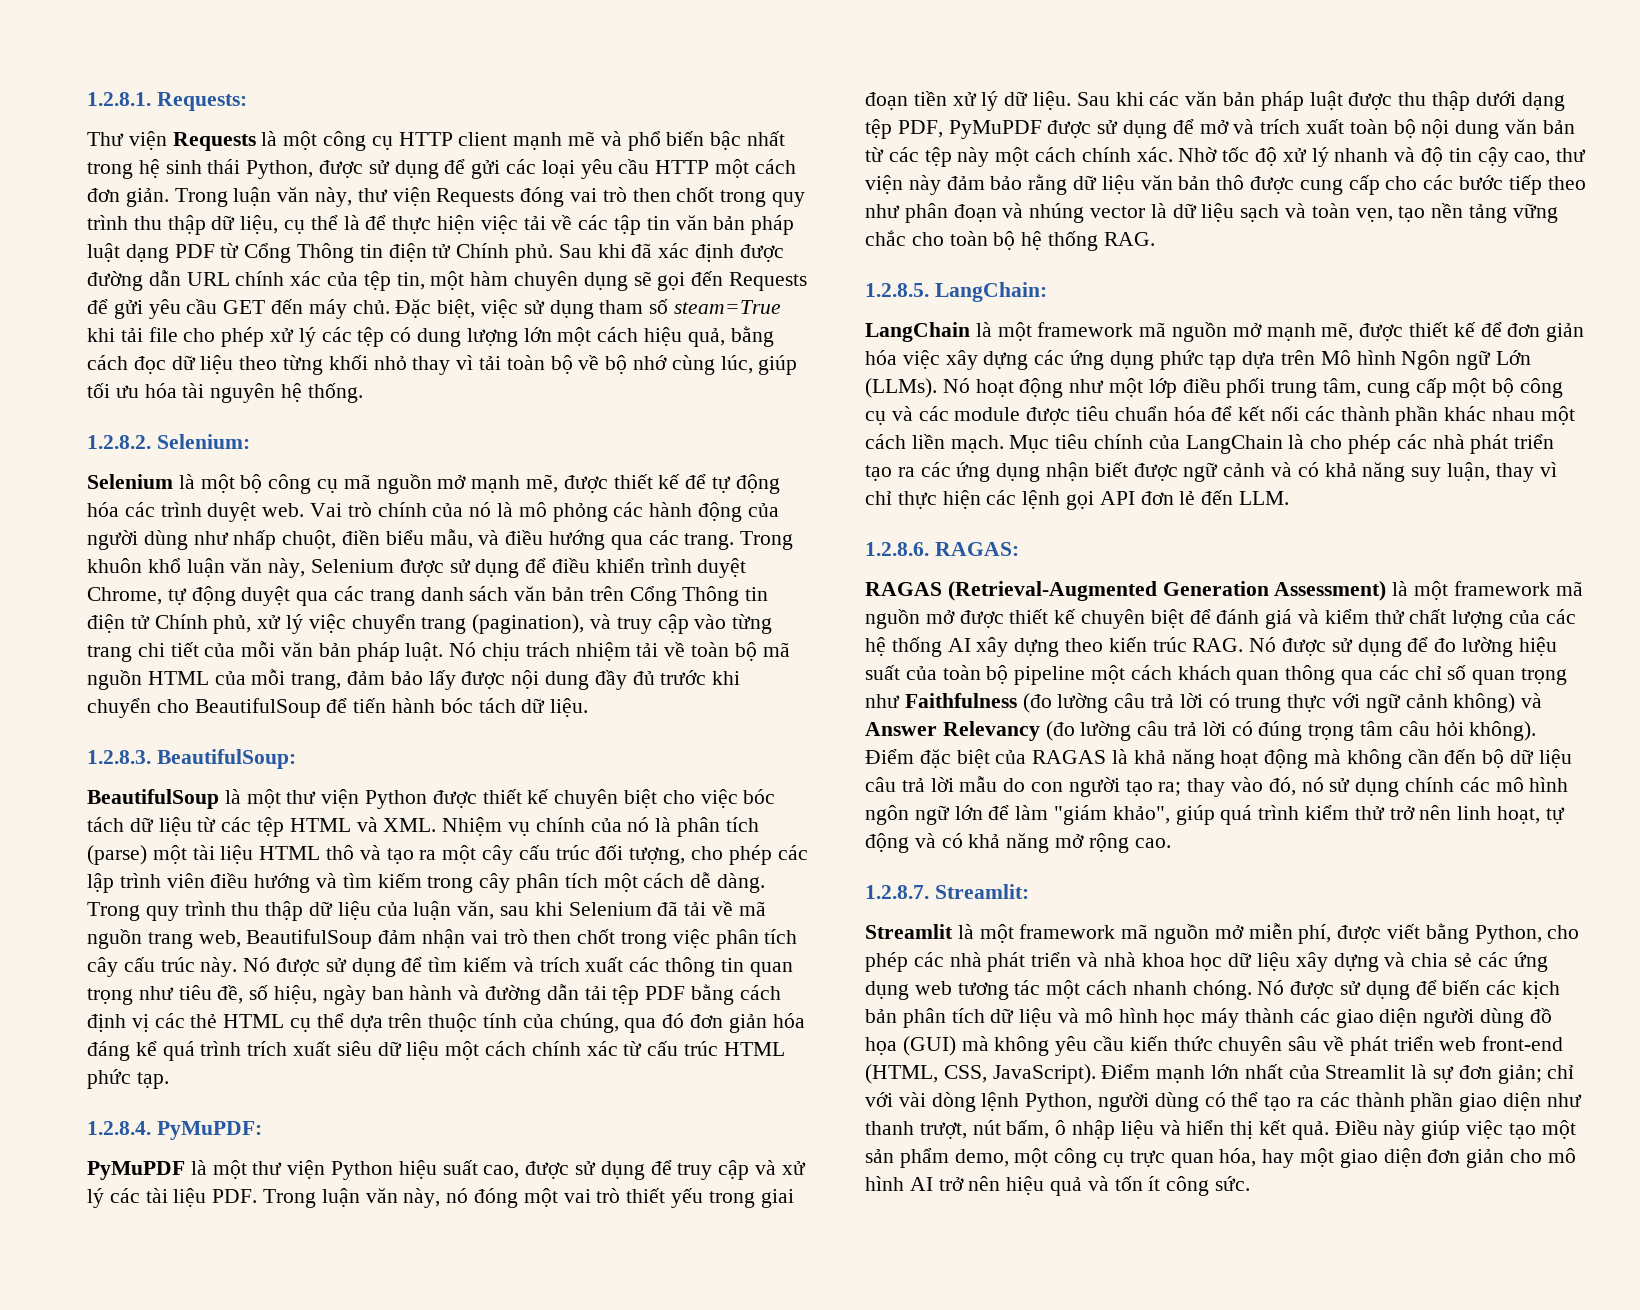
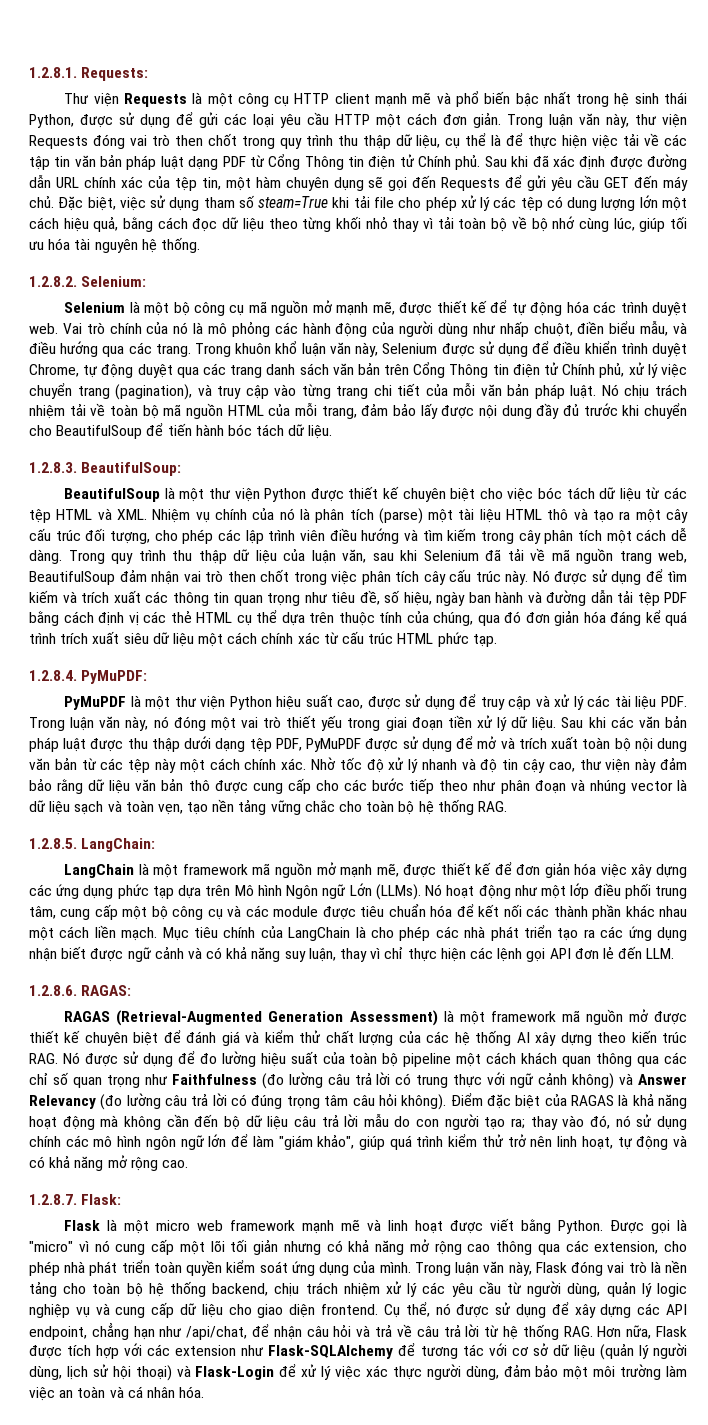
[934,884,1029,899] [865,923,1580,944] [865,952,1548,972] [865,980,1561,1000] [865,1008,1552,1028] [865,1036,1564,1056] [865,1064,1575,1084] [865,1092,1582,1112] [865,1120,1576,1140] [865,1148,1576,1168] [865,1176,1251,1196] Streamlit: // Streamlit là một framework mã nguồn mở miễn phí, được viết bằng Python, cho phép các nhà phát triển và nhà khoa học dữ liệu xây dựng và chia sẻ các ứng dụng web tương tác một cách nhanh chóng. Nó được sử dụng để biến các kịch bản phân tích dữ liệu và mô hình học máy thành các giao diện người dùng đồ họa (GUI) mà không yêu cầu kiến thức chuyên sâu về phát triển web front-end (HTML, CSS, JavaScript). Điểm mạnh lớn nhất của Streamlit là sự đơn giản; chỉ với vài dòng lệnh Python, người dùng có thể tạo ra các thành phần giao diện như thanh trượt, nút bấm, ô nhập liệu và hiển thị kết quả. Điều này giúp việc tạo một sản phẩm demo, một công cụ trực quan hóa, hay một giao diện đơn giản cho mô hình AI trở nên hiệu quả và tốn ít công sức. -> [81,1194,122,1205] [64,1218,687,1234] [29,1239,687,1255] [29,1260,687,1276] [29,1281,687,1297] [29,1302,687,1318] [29,1322,687,1340] [29,1343,687,1360] [29,1364,687,1381] [29,1386,205,1401] Flask: // Flask là một micro web framework mạnh mẽ và linh hoạt được viết bằng Python. Được gọi là "micro" vì nó cung cấp một lõi tối giản nhưng có khả năng mở rộng cao thông qua các extension, cho phép nhà phát triển toàn quyền kiểm soát ứng dụng của mình. Trong luận văn này, Flask đóng vai trò là nền tảng cho toàn bộ hệ thống backend, chịu trách nhiệm xử lý các yêu cầu từ người dùng, quản lý logic nghiệp vụ và cung cấp dữ liệu cho giao diện frontend. Cụ thể, nó được sử dụng để xây dựng các API endpoint, chẳng hạn như /api/chat, để nhận câu hỏi và trả về câu trả lời từ hệ thống RAG. Hơn nữa, Flask được tích hợp với các extension như Flask-SQLAlchemy để tương tác với cơ sở dữ liệu (quản lý người dùng, lịch sử hội thoại) và Flask-Login để xử lý việc xác thực người dùng, đảm bảo một môi trường làm việc an toàn và cá nhân hóa.

